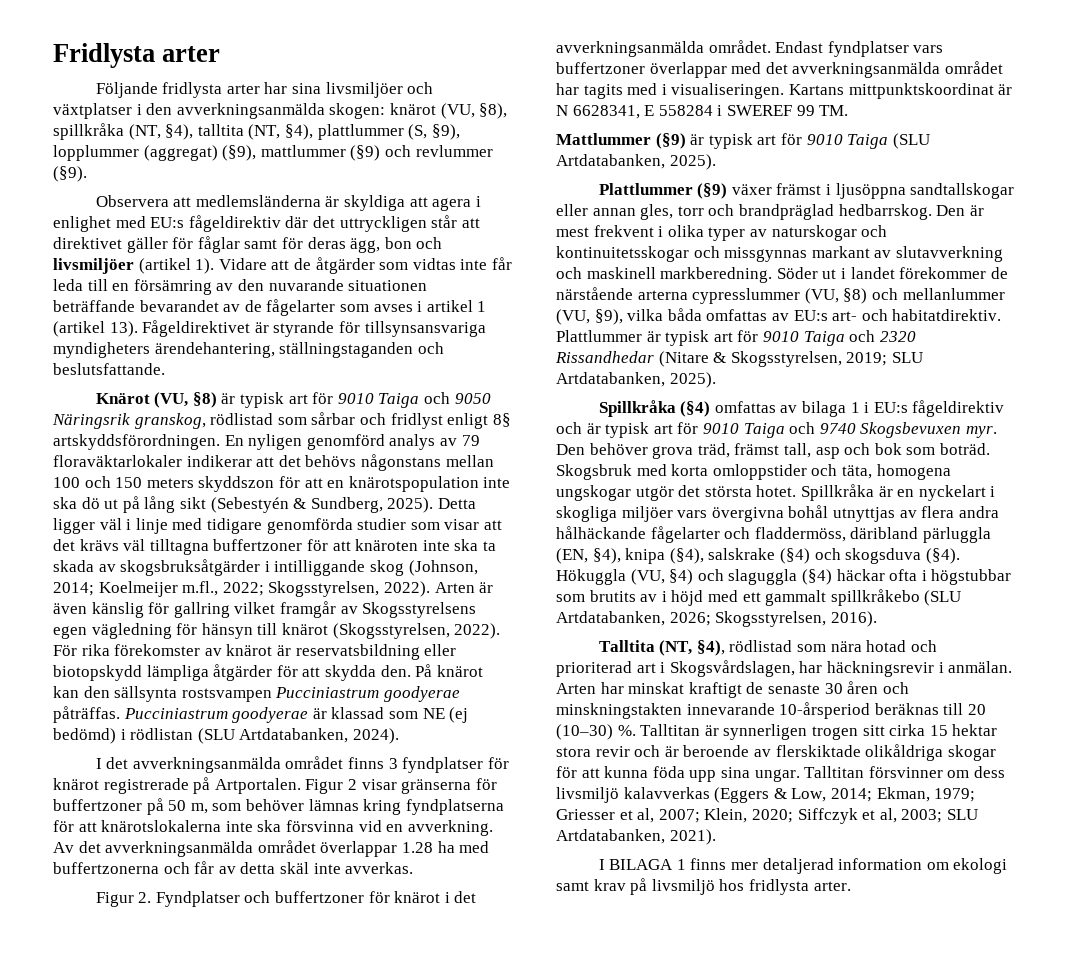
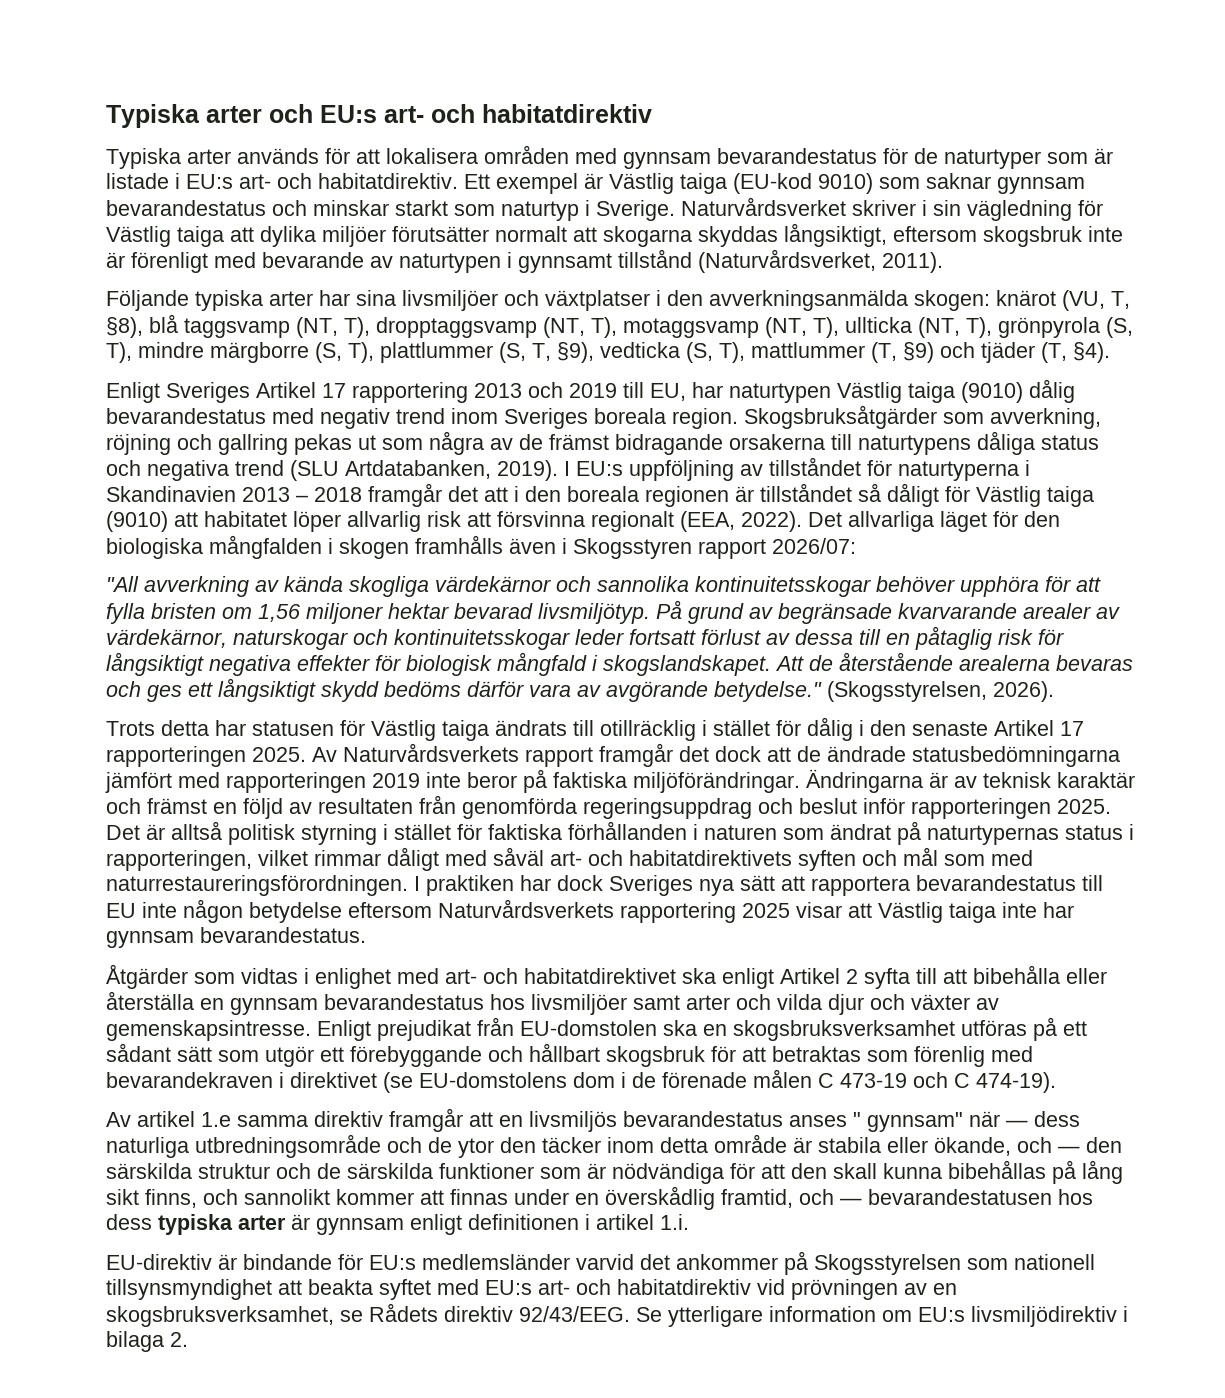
[53,43,221,68] Fridlysta arter -> [106,104,652,128] [106,145,1113,169] [106,173,1085,194] [106,197,1103,221] [106,223,1123,247] [106,249,943,273] Typiska arter och EU:s art- och habitatdirektiv // Typiska arter används för att lokalisera områden med gynnsam bevarandestatus för de naturtyper som är listade i EU:s art- och habitatdirektiv. Ett exempel är Västlig taiga (EU-kod 9010) som saknar gynnsam bevarandestatus och minskar starkt som naturtyp i Sverige. Naturvårdsverket skriver i sin vägledning för Västlig taiga att dylika miljöer förutsätter normalt att skogarna skyddas långsiktigt, eftersom skogsbruk inte är förenligt med bevarande av naturtypen i gynnsamt tillstånd (Naturvårdsverket, 2011).
[162,82,223,98] fridlysta -> [195,290,263,311] typiska
[479,103,508,119] [53,123,460,140] [53,145,493,161] [53,166,87,182] [95,195,481,211] [53,215,480,232] [53,236,443,253] [53,257,512,274] [53,279,428,295] [53,299,487,316] [53,320,486,337] [53,342,444,358] [53,363,165,375] [95,392,491,408] [52,412,511,429] [53,434,480,450] [53,454,494,471] [53,476,511,492] [53,496,476,513] [53,518,502,534] [53,539,496,555] [53,559,478,576] [53,581,494,597] [53,601,477,618] [53,623,501,639] [53,644,457,660] [53,664,483,681] [53,686,460,702] [53,706,469,723] [53,728,399,744] [95,756,509,773] [53,777,497,794] [53,798,504,815] [53,820,493,836] [53,840,490,857] [53,861,414,874] [95,891,477,907] [556,40,944,57] [556,61,1003,78] [556,83,1013,99] [556,105,849,119] [556,133,930,149] [556,154,716,170] [598,183,1015,199] [556,204,984,220] [556,225,888,241] [556,246,1003,262] [556,267,1008,283] [556,287,1005,304] [556,308,1002,325] [556,330,916,346] [555,351,923,367] [556,372,716,388] [598,400,1005,417] [556,422,997,438] [556,443,990,459] [556,464,951,480] [556,484,996,501] [556,505,999,522] [556,526,991,543] [556,548,960,564] [556,569,1012,585] [556,589,962,606] [556,611,877,627] [598,640,937,656] [556,660,1013,677] [556,681,909,698] [556,702,986,719] [556,724,998,740] [556,744,996,761] [556,766,1005,782] [556,787,976,803] [556,808,978,824] [556,829,716,845] [598,858,1008,874] [556,878,851,895] §8), spillkråka (NT, §4), talltita (NT, §4), plattlummer (S, §9), lopplummer (aggregat) (§9), mattlummer (§9) och revlummer (§9). // Observera att medlemsländerna är skyldiga att agera i enlighet med EU:s fågeldirektiv där det uttryckligen står att direktivet gäller för fåglar samt för deras ägg, bon och livsmiljöer (artikel 1). Vidare att de åtgärder som vidtas inte får leda till en försämring av den nuvarande situationen beträffande bevarandet av de fågelarter som avses i artikel 1 (artikel 13). Fågeldirektivet är styrande för tillsynsansvariga myndigheters ärendehantering, ställningstaganden och beslutsfattande. // Knärot (VU, §8) är typisk art för 9010 Taiga och 9050 Näringsrik granskog, rödlistad som sårbar och fridlyst enligt 8§ artskyddsförordningen. En nyligen genomförd analys av 79 floraväktarlokaler indikerar att det behövs någonstans mellan 100 och 150 meters skyddszon för att en knärotspopulation inte ska dö ut på lång sikt (Sebestyén & Sundberg, 2025). Detta ligger väl i linje med tidigare genomförda studier som visar att det krävs väl tilltagna buffertzoner för att knäroten inte ska ta skada av skogsbruksåtgärder i intilliggande skog (Johnson, 2014; Koelmeijer m.fl., 2022; Skogsstyrelsen, 2022). Arten är även känslig för gallring vilket framgår av Skogsstyrelsens egen vägledning för hänsyn till knärot (Skogsstyrelsen, 2022). För rika förekomster av knärot är reservatsbildning eller biotopskydd lämpliga åtgärder för att skydda den. På knärot kan den sällsynta rostsvampen Pucciniastrum goodyerae påträffas. Pucciniastrum goodyerae är klassad som NE (ej bedömd) i rödlistan (SLU Artdatabanken, 2024). // I det avverkningsanmälda området finns 3 fyndplatser för knärot registrerade på Artportalen. Figur 2 visar gränserna för buffertzoner på 50 m, som behöver lämnas kring fyndplatserna för att knärotslokalerna inte ska försvinna vid en avverkning. Av det avverkningsanmälda området överlappar 1.28 ha med buffertzonerna och får av detta skäl inte avverkas. // Figur 2. Fyndplatser och buffertzoner för knärot i det avverkningsanmälda området. Endast fyndplatser vars buffertzoner överlappar med det avverkningsanmälda området har tagits med i visualiseringen. Kartans mittpunktskoordinat är N 6628341, E 558284 i SWEREF 99 TM. // Mattlummer (§9) är typisk art för 9010 Taiga (SLU Artdatabanken, 2025). // Plattlummer (§9) växer främst i ljusöppna sandtallskogar eller annan gles, torr och brandpräglad hedbarrskog. Den är mest frekvent i olika typer av naturskogar och kontinuitetsskogar och missgynnas markant av slutavverkning och maskinell markberedning. Söder ut i landet förekommer de närstående arterna cypresslummer (VU, §8) och mellanlummer (VU, §9), vilka båda omfattas av EU:s art- och habitatdirektiv. Plattlummer är typisk art för 9010 Taiga och 2320 Rissandhedar (Nitare & Skogsstyrelsen, 2019; SLU Artdatabanken, 2025). // Spillkråka (§4) omfattas av bilaga 1 i EU:s fågeldirektiv och är typisk art för 9010 Taiga och 9740 Skogsbevuxen myr. Den behöver grova träd, främst tall, asp och bok som boträd. Skogsbruk med korta omloppstider och täta, homogena ungskogar utgör det största hotet. Spillkråka är en nyckelart i skogliga miljöer vars övergivna bohål utnyttjas av flera andra hålhäckande fågelarter och fladdermöss, däribland pärluggla (EN, §4), knipa (§4), salskrake (§4) och skogsduva (§4). Hökuggla (VU, §4) och slaguggla (§4) häckar ofta i högstubbar som brutits av i höjd med ett gammalt spillkråkebo (SLU Artdatabanken, 2026; Skogsstyrelsen, 2016). // Talltita (NT, §4), rödlistad som nära hotad och prioriterad art i Skogsvårdslagen, har häckningsrevir i anmälan. Arten har minskat kraftigt de senaste 30 åren och minskningstakten innevarande 10-årsperiod beräknas till 20 (10–30) %. Talltitan är synnerligen trogen sitt cirka 15 hektar stora revir och är beroende av flerskiktade olikåldriga skogar för att kunna föda upp sina ungar. Talltitan försvinner om dess livsmiljö kalavverkas (Eggers & Low, 2014; Ekman, 1979; Griesser et al, 2007; Klein, 2020; Siffczyk et al, 2003; SLU Artdatabanken, 2021). // I BILAGA 1 finns mer detaljerad information om ekologi samt krav på livsmiljö hos fridlysta arter. -> [1111,291,1130,309] [106,314,1133,338] [106,342,1110,363] [106,379,1075,403] [106,405,1101,429] [106,431,1099,455] [106,457,1030,481] [106,483,1094,507] [106,511,1060,532] [106,535,856,559] [106,576,1101,597] [106,600,1120,624] [106,626,1064,650] [106,652,1133,676] [106,678,1054,702] [106,717,1084,741] [106,743,1120,767] [105,769,1135,793] [106,795,1111,819] [106,821,1134,845] [106,847,1033,871] [106,875,1103,896] [106,899,1074,923] [106,927,366,948] [106,964,1107,989] [106,991,999,1015] [106,1017,1087,1041] [106,1043,1033,1067] [106,1069,1056,1093] [106,1108,1080,1132] [106,1134,1122,1158] [106,1160,1123,1184] [106,1186,1093,1210] [106,1214,689,1235] [106,1251,1095,1275] [106,1279,957,1300] [106,1303,1128,1327] [106,1331,188,1352] T, §8), blå taggsvamp (NT, T), dropptaggsvamp (NT, T), motaggsvamp (NT, T), ullticka (NT, T), grönpyrola (S, T), mindre märgborre (S, T), plattlummer (S, T, §9), vedticka (S, T), mattlummer (T, §9) och tjäder (T, §4). // Enligt Sveriges Artikel 17 rapportering 2013 och 2019 till EU, har naturtypen Västlig taiga (9010) dålig bevarandestatus med negativ trend inom Sveriges boreala region. Skogsbruksåtgärder som avverkning, röjning och gallring pekas ut som några av de främst bidragande orsakerna till naturtypens dåliga status och negativa trend (SLU Artdatabanken, 2019). I EU:s uppföljning av tillståndet för naturtyperna i Skandinavien 2013 – 2018 framgår det att i den boreala regionen är tillståndet så dåligt för Västlig taiga (9010) att habitatet löper allvarlig risk att försvinna regionalt (EEA, 2022). Det allvarliga läget för den biologiska mångfalden i skogen framhålls även i Skogsstyren rapport 2026/07: // "All avverkning av kända skogliga värdekärnor och sannolika kontinuitetsskogar behöver upphöra för att fylla bristen om 1,56 miljoner hektar bevarad livsmiljötyp. På grund av begränsade kvarvarande arealer av värdekärnor, naturskogar och kontinuitetsskogar leder fortsatt förlust av dessa till en påtaglig risk för långsiktigt negativa effekter för biologisk mångfald i skogslandskapet. Att de återstående arealerna bevaras och ges ett långsiktigt skydd bedöms därför vara av avgörande betydelse." (Skogsstyrelsen, 2026). // Trots detta har statusen för Västlig taiga ändrats till otillräcklig i stället för dålig i den senaste Artikel 17 rapporteringen 2025. Av Naturvårdsverkets rapport framgår det dock att de ändrade statusbedömningarna jämfört med rapporteringen 2019 inte beror på faktiska miljöförändringar. Ändringarna är av teknisk karaktär och främst en följd av resultaten från genomförda regeringsuppdrag och beslut inför rapporteringen 2025. Det är alltså politisk styrning i stället för faktiska förhållanden i naturen som ändrat på naturtypernas status i rapporteringen, vilket rimmar dåligt med såväl art- och habitatdirektivets syften och mål som med naturrestaureringsförordningen. I praktiken har dock Sveriges nya sätt att rapportera bevarandestatus till EU inte någon betydelse eftersom Naturvårdsverkets rapportering 2025 visar att Västlig taiga inte har gynnsam bevarandestatus. // Åtgärder som vidtas i enlighet med art- och habitatdirektivet ska enligt Artikel 2 syfta till att bibehålla eller återställa en gynnsam bevarandestatus hos livsmiljöer samt arter och vilda djur och växter av gemenskapsintresse. Enligt prejudikat från EU-domstolen ska en skogsbruksverksamhet utföras på ett sådant sätt som utgör ett förebyggande och hållbart skogsbruk för att betraktas som förenlig med bevarandekraven i direktivet (se EU-domstolens dom i de förenade målen C 473-19 och C 474-19). // Av artikel 1.e samma direktiv framgår att en livsmiljös bevarandestatus anses " gynnsam" när — dess naturliga utbredningsområde och de ytor den täcker inom detta område är stabila eller ökande, och — den särskilda struktur och de särskilda funktioner som är nödvändiga för att den skall kunna bibehållas på lång sikt finns, och sannolikt kommer att finnas under en överskådlig framtid, och — bevarandestatusen hos dess typiska arter är gynnsam enligt definitionen i artikel 1.i. // EU-direktiv är bindande för EU:s medlemsländer varvid det ankommer på Skogsstyrelsen som nationell tillsynsmyndighet att beakta syftet med EU:s art- och habitatdirektiv vid prövningen av en skogsbruksverksamhet, se Rådets direktiv 92/43/EEG. Se ytterligare information om EU:s livsmiljödirektiv i bilaga 2.

